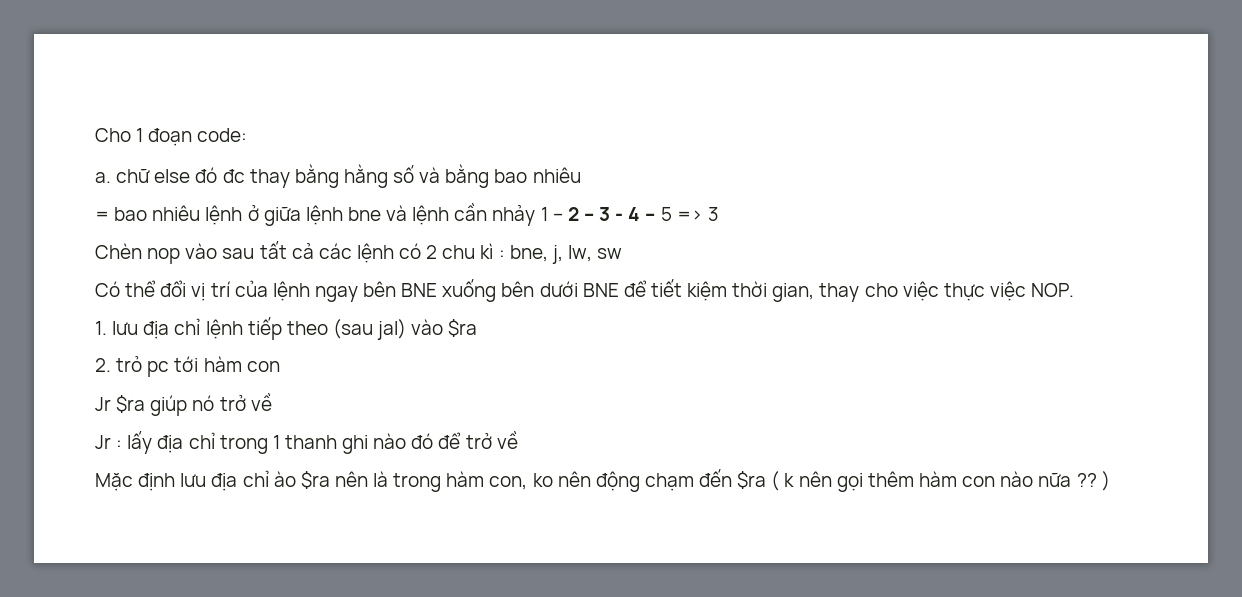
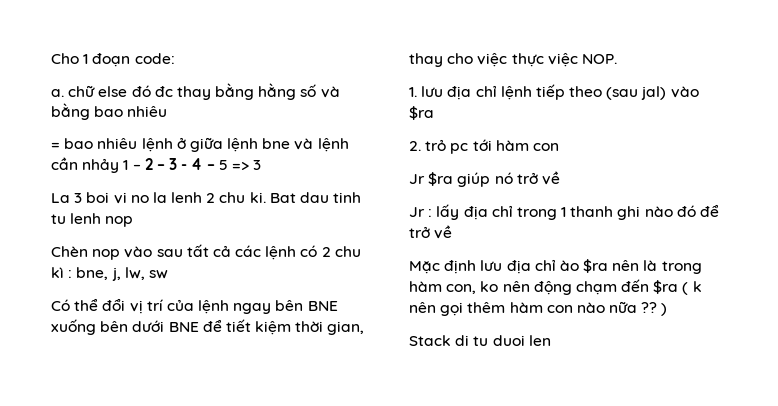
(719, 214) none -> [51,192,362,204] [51,213,134,227] // La 3 boi vi no la lenh 2 chu ki. Bat dau tinh tu lenh nop
(1110, 481) none -> [409,335,551,346] // Stack di tu duoi len

